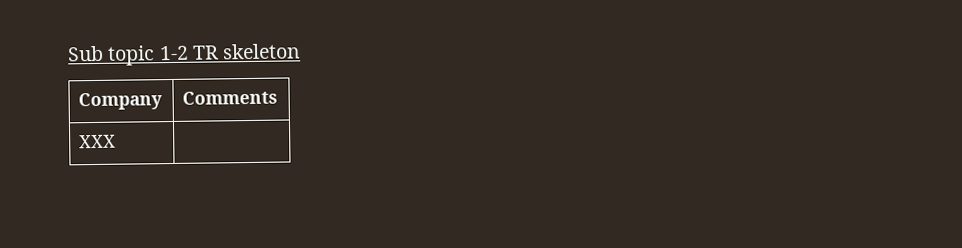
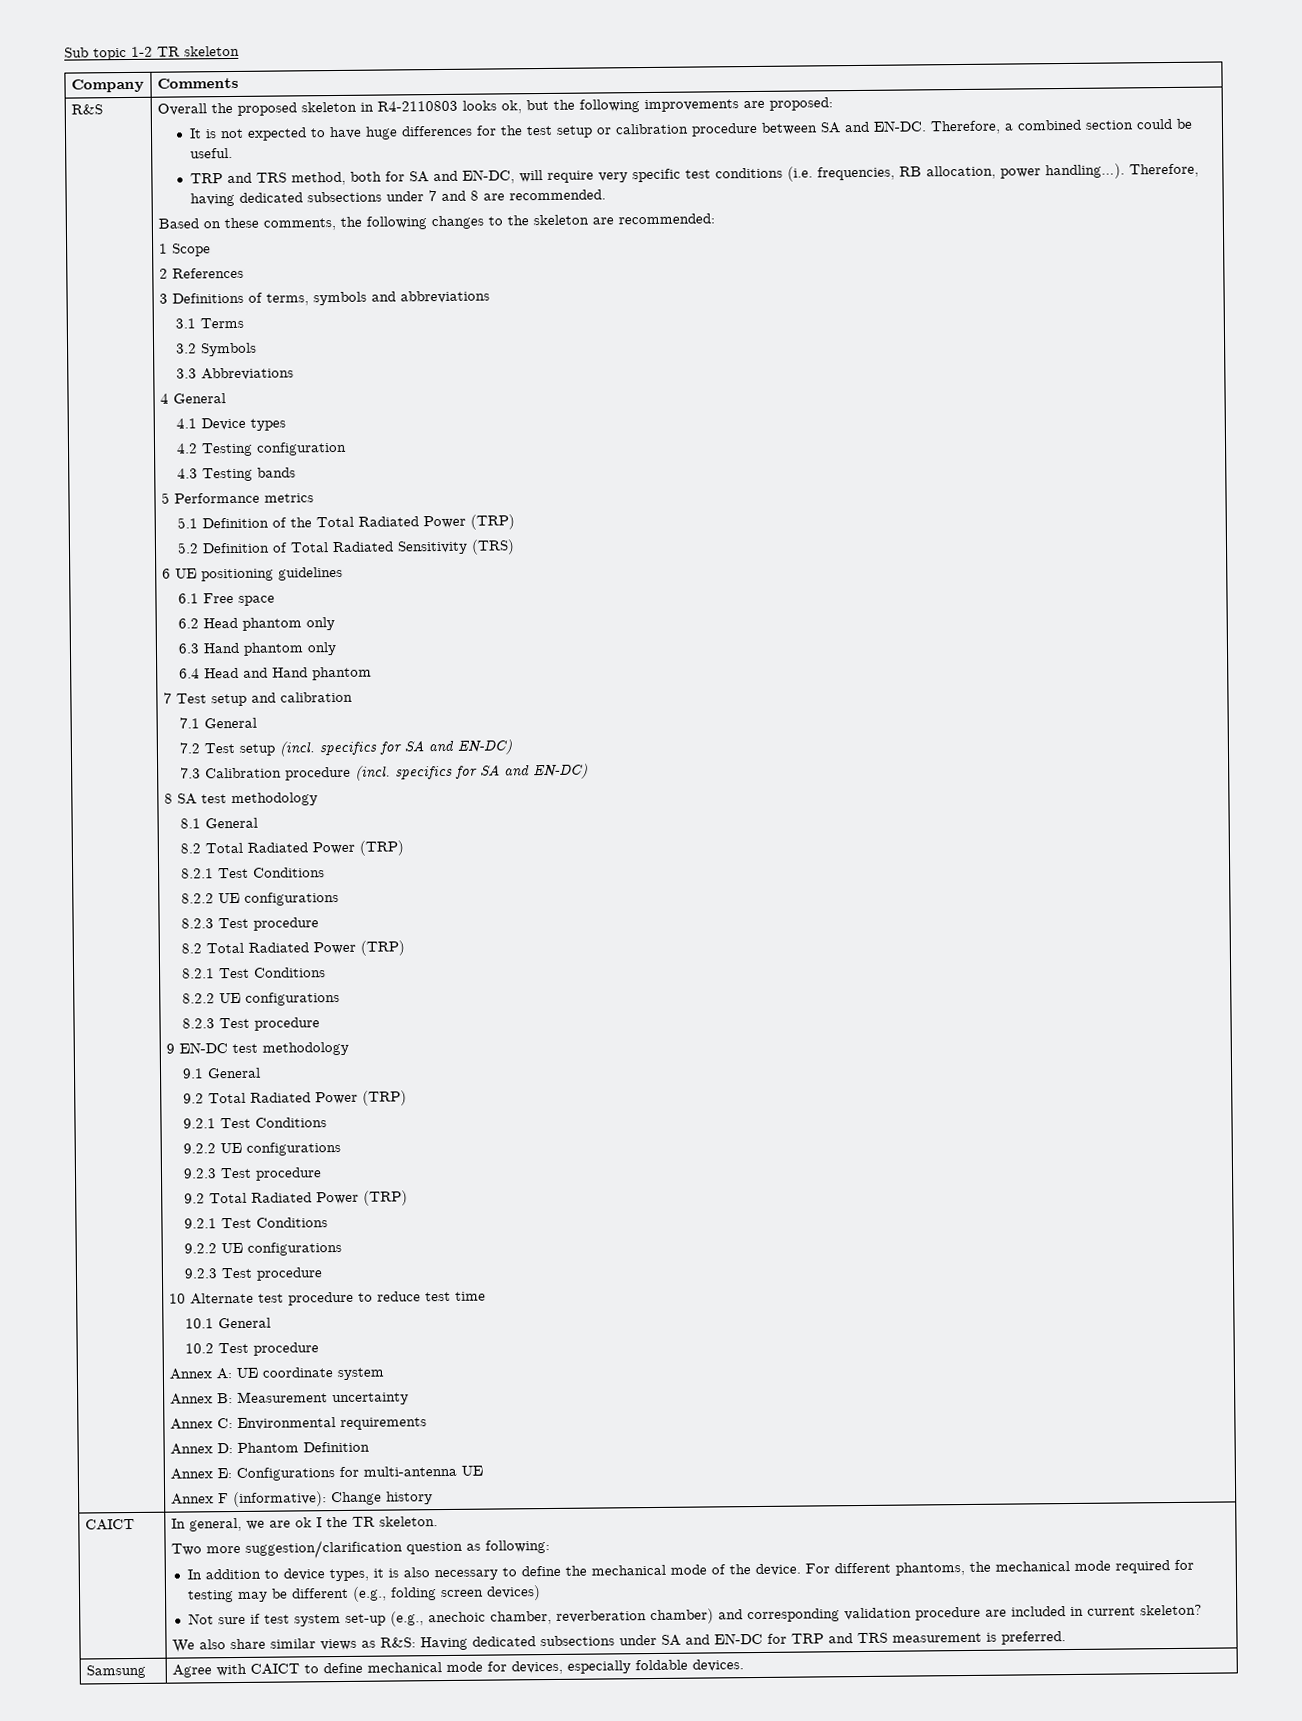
[79,134,117,149] XXX | -> [70,104,103,115] [156,97,833,116] [189,118,1194,141] [190,147,234,159] [190,163,1200,186] [190,189,607,207] [157,213,715,231] [158,243,211,257] [158,267,244,279] [158,290,490,306] [175,317,245,329] [176,342,258,357] [176,367,295,381] [159,393,226,404] [176,417,287,431] [176,441,348,457] [177,467,297,482] [160,492,314,504] [177,514,516,530] [177,539,516,555] [161,566,343,582] [178,592,276,606] [178,617,336,631] [178,642,338,656] [179,666,373,681] [162,691,353,707] [179,717,258,729] [179,739,513,757] [180,763,589,781] [163,792,318,807] [180,817,259,829] [180,840,405,856] [181,867,326,879] [181,891,340,906] [181,917,320,931] [181,940,406,956] [182,967,327,979] [182,991,341,1006] [182,1017,321,1031] [165,1041,349,1056] [182,1067,262,1079] [183,1090,408,1106] [183,1117,328,1129] [183,1141,342,1156] [183,1167,323,1181] [184,1190,409,1206] [184,1217,329,1229] [184,1241,343,1256] [184,1267,324,1281] [168,1291,486,1306] [185,1317,272,1329] [185,1342,320,1356] [168,1367,384,1381] [169,1391,409,1406] [169,1417,427,1431] [169,1441,370,1455] [169,1465,483,1482] [170,1491,433,1508] [84,1518,135,1531] [170,1516,438,1532] [170,1539,550,1559] [186,1559,1194,1582] [186,1585,541,1603] [187,1604,1202,1627] [171,1631,1066,1653] [85,1664,146,1679] [171,1659,744,1678] R&S | Overall the proposed skeleton in R4-2110803 looks ok, but the following improvements are proposed: // It is not expected to have huge differences for the test setup or calibration procedure between SA and EN-DC. Therefore, a combined section could be useful. // TRP and TRS method, both for SA and EN-DC, will require very specific test conditions (i.e. frequencies, RB allocation, power handling…). Therefore, having dedicated subsections under 7 and 8 are recommended. // Based on these comments, the following changes to the skeleton are recommended: // 1 Scope // 2 References // 3 Definitions of terms, symbols and abbreviations // 3.1 Terms // 3.2 Symbols // 3.3 Abbreviations // 4 General // 4.1 Device types // 4.2 Testing configuration // 4.3 Testing bands // 5 Performance metrics // 5.1 Definition of the Total Radiated Power (TRP) // 5.2 Definition of Total Radiated Sensitivity (TRS) // 6 UE positioning guidelines // 6.1 Free space // 6.2 Head phantom only // 6.3 Hand phantom only // 6.4 Head and Hand phantom // 7 Test setup and calibration // 7.1 General // 7.2 Test setup (incl. specifics for SA and EN-DC) // 7.3 Calibration procedure (incl. specifics for SA and EN-DC) // 8 SA test methodology // 8.1 General // 8.2 Total Radiated Power (TRP) // 8.2.1 Test Conditions // 8.2.2 UE configurations // 8.2.3 Test procedure // 8.2 Total Radiated Power (TRP) // 8.2.1 Test Conditions // 8.2.2 UE configurations // 8.2.3 Test procedure // 9 EN-DC test methodology // 9.1 General // 9.2 Total Radiated Power (TRP) // 9.2.1 Test Conditions // 9.2.2 UE configurations // 9.2.3 Test procedure // 9.2 Total Radiated Power (TRP) // 9.2.1 Test Conditions // 9.2.2 UE configurations // 9.2.3 Test procedure // 10 Alternate test procedure to reduce test time // 10.1 General // 10.2 Test procedure // Annex A: UE coordinate system // Annex B: Measurement uncertainty // Annex C: Environmental requirements // Annex D: Phantom Definition // Annex E: Configurations for multi-antenna UE // Annex F (informative): Change history // CAICT | In general, we are ok I the TR skeleton. // Two more suggestion/clarification question as following: // In addition to device types, it is also necessary to define the mechanical mode of the device. For different phantoms, the mechanical mode required for testing may be different (e.g., folding screen devices) // Not sure if test system set-up (e.g., anechoic chamber, reverberation chamber) and corresponding validation procedure are included in current skeleton? // We also share similar views as R&S: Having dedicated subsections under SA and EN-DC for TRP and TRS measurement is preferred. // Samsung | Agree with CAICT to define mechanical mode for devices, especially foldable devices.

